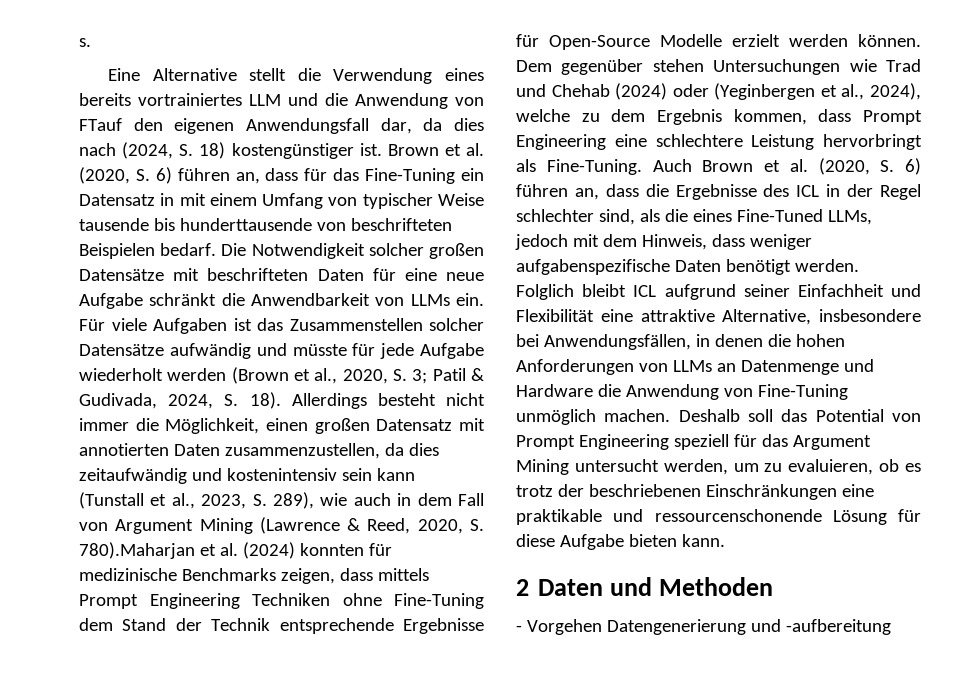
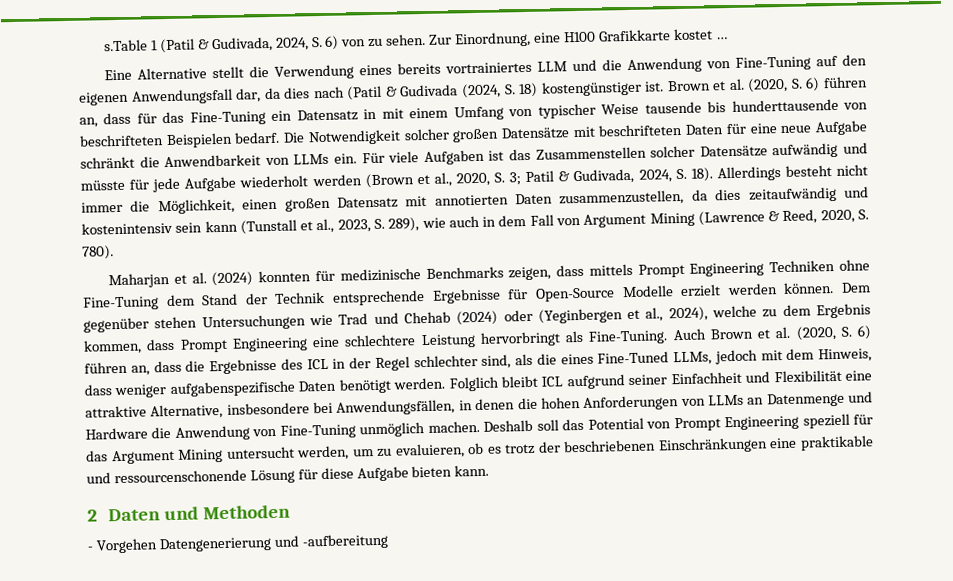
[79,38,91,47] s. -> [104,28,728,54] s.Table 1 (Patil & Gudivada, 2024, S. 6) von zu sehen. Zur Einordnung, eine H100 Grafikkarte kostet …
[79,118,122,131] FTauf -> [735,55,839,71] Fine-Tuning auf
(116, 149) none -> [346,84,459,101] (Patil & Gudivada
[79,542,195,559] 780).Maharjan -> [82,245,114,260] [108,272,171,289] 780). // Maharjan

